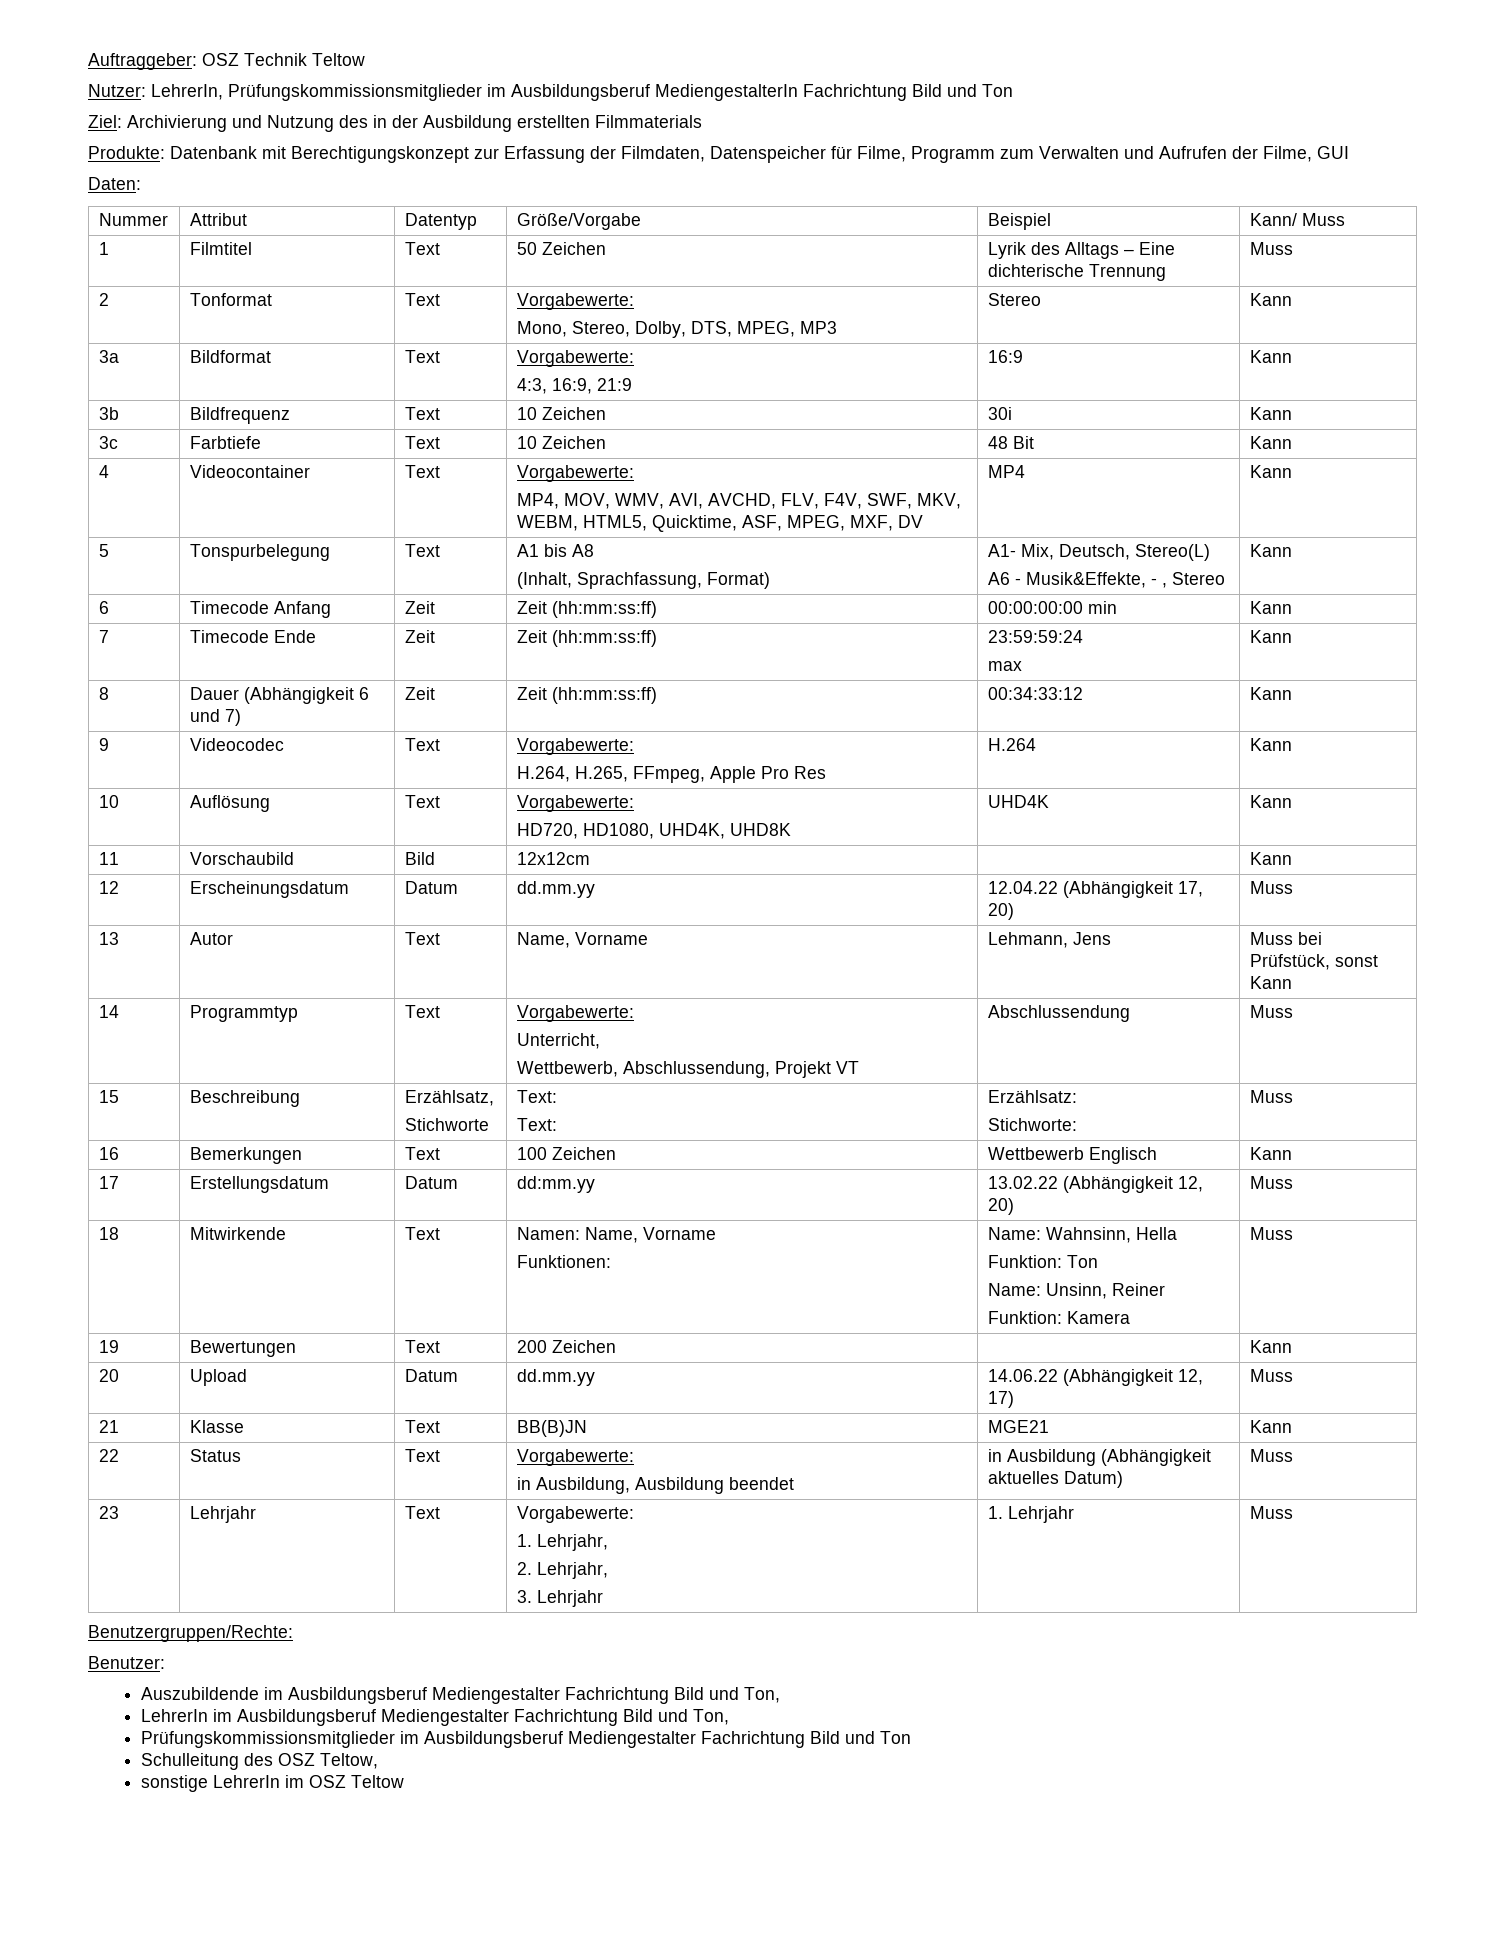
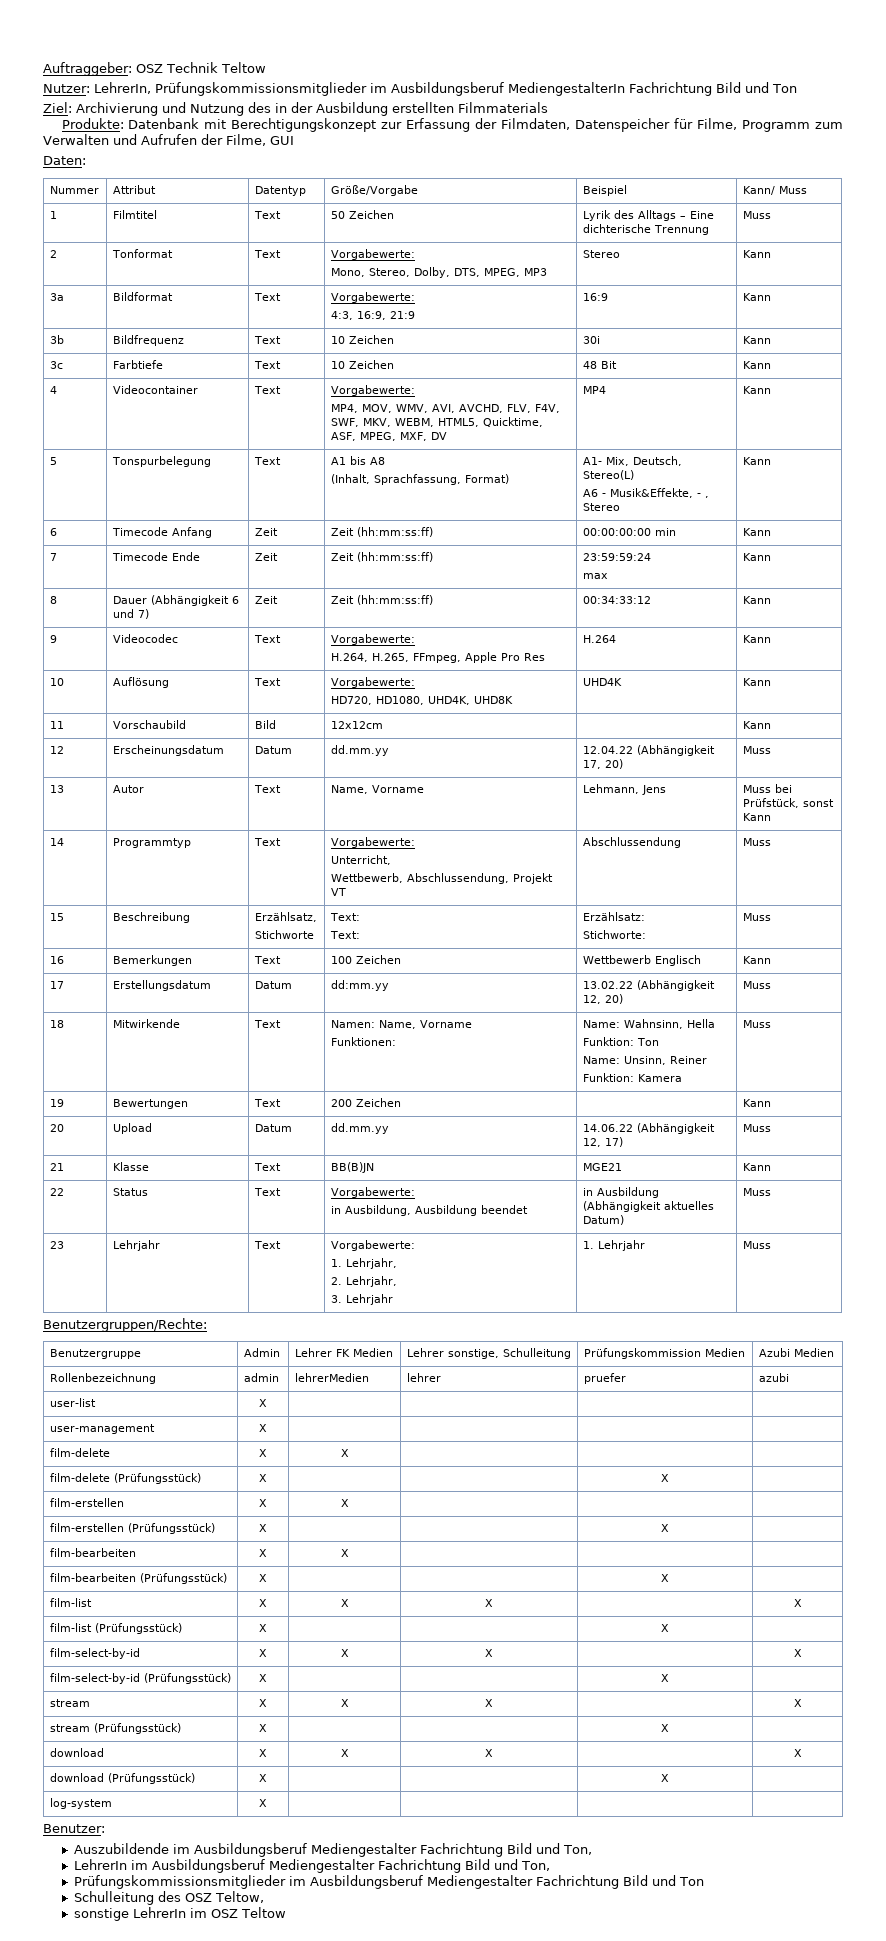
(293, 1633) none -> [49,1349,141,1359] [243,1348,280,1357] [294,1348,393,1357] [406,1348,571,1359] [583,1348,745,1359] [758,1348,834,1357] [49,1373,156,1384] [243,1373,279,1382] [294,1373,369,1382] [406,1373,441,1382] [583,1373,626,1384] [758,1373,789,1382] [49,1398,96,1407] [259,1399,267,1407] [49,1424,155,1434] [259,1424,267,1432] [49,1448,110,1457] [259,1449,267,1457] [340,1449,349,1457] [49,1473,201,1484] [259,1474,267,1482] [661,1474,669,1482] [49,1498,124,1507] [259,1499,267,1507] [340,1499,349,1507] [49,1523,215,1534] [259,1524,267,1532] [661,1524,669,1532] [49,1548,136,1557] [259,1549,267,1557] [340,1549,349,1557] [49,1573,227,1584] [259,1574,267,1582] [661,1574,669,1582] [49,1598,92,1607] [259,1599,267,1607] [340,1599,349,1607] [485,1599,494,1607] [793,1599,802,1607] [49,1623,182,1634] [259,1624,267,1632] [661,1624,669,1632] [49,1648,140,1659] [259,1649,267,1657] [340,1649,349,1657] [485,1649,494,1657] [793,1649,802,1657] [49,1673,231,1684] [259,1674,267,1682] [661,1674,669,1682] [49,1699,90,1707] [259,1699,267,1707] [340,1699,349,1707] [485,1699,494,1707] [793,1699,802,1707] [49,1723,181,1734] [259,1724,267,1732] [661,1724,669,1732] [49,1748,104,1757] [259,1749,267,1757] [340,1749,349,1757] [485,1749,494,1757] [793,1749,802,1757] [49,1773,195,1784] [259,1774,267,1782] [661,1774,669,1782] [49,1798,112,1809] [259,1799,267,1807] // Benutzergruppe | Admin | Lehrer FK Medien | Lehrer sonstige, Schulleitung | Prüfungskommission Medien | Azubi Medien // Rollenbezeichnung | admin | lehrerMedien | lehrer | pruefer | azubi // user-list | X | | | | // user-management | X | | | | // film-delete | X | X | | | // film-delete (Prüfungsstück) | X | | | X | // film-erstellen | X | X | | | // film-erstellen (Prüfungsstück) | X | | | X | // film-bearbeiten | X | X | | | // film-bearbeiten (Prüfungsstück) | X | | | X | // film-list | X | X | X | | X // film-list (Prüfungsstück) | X | | | X | // film-select-by-id | X | X | X | | X // film-select-by-id (Prüfungsstück) | X | | | X | // stream | X | X | X | | X // stream (Prüfungsstück) | X | | | X | // download | X | X | X | | X // download (Prüfungsstück) | X | | | X | // log-system | X | | | |

